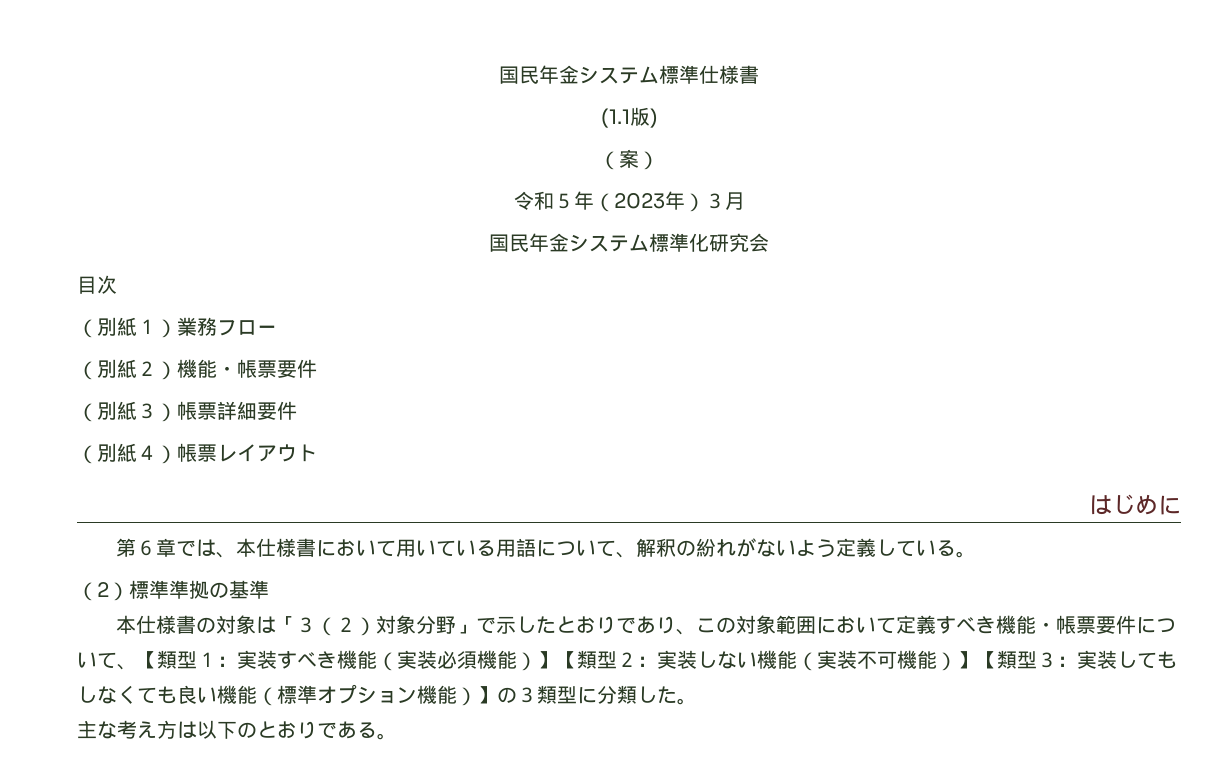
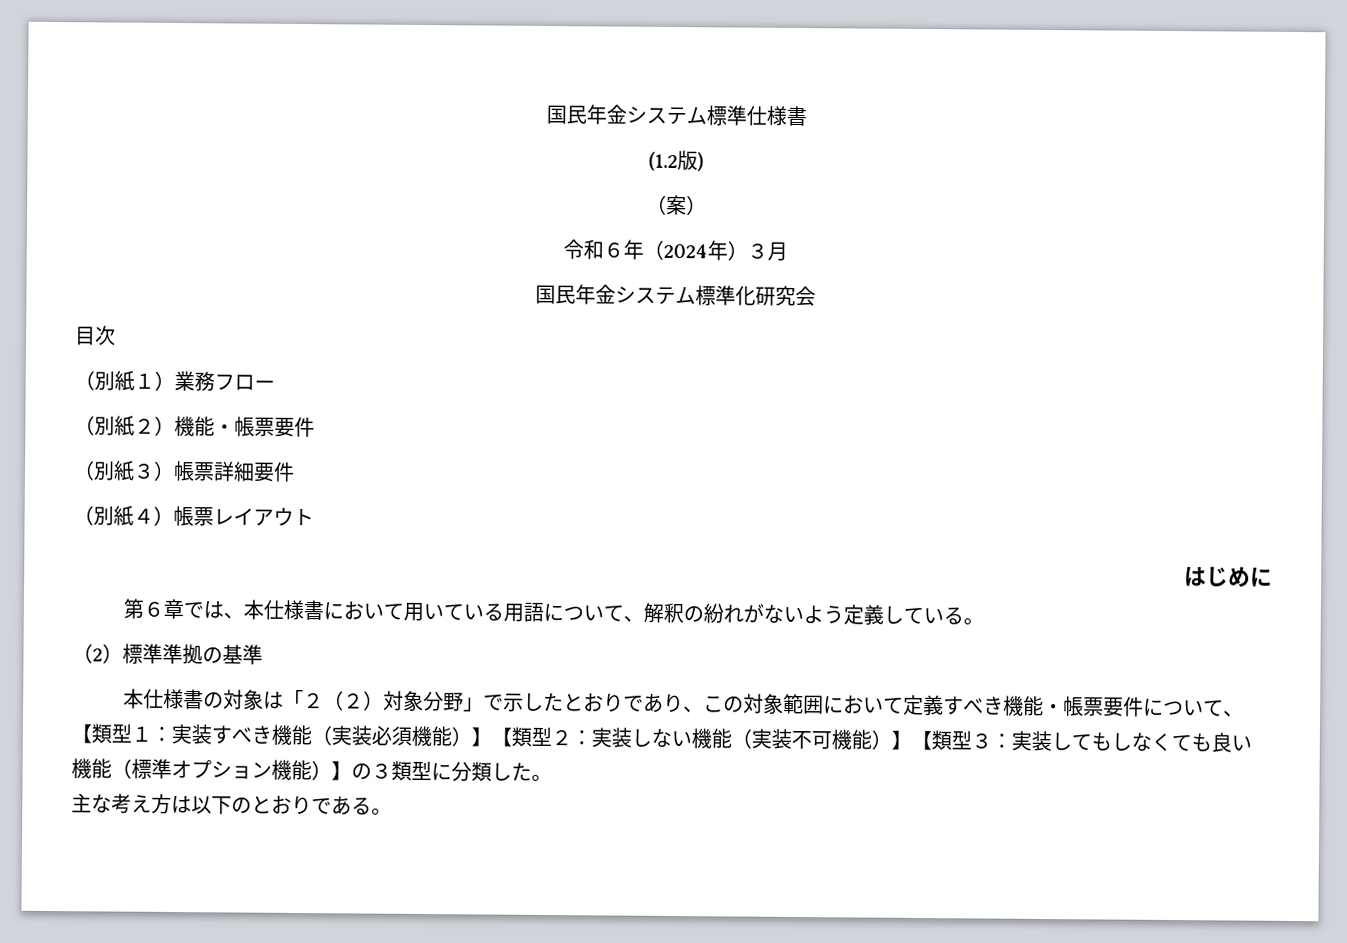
[600,108,630,128] (1.1 -> [648,151,678,172] (1.2
[553,191,665,212] ５年（2023 -> [602,239,708,260] ６年（2024
[296,617,317,633] ３ -> [303,693,325,709] ２

